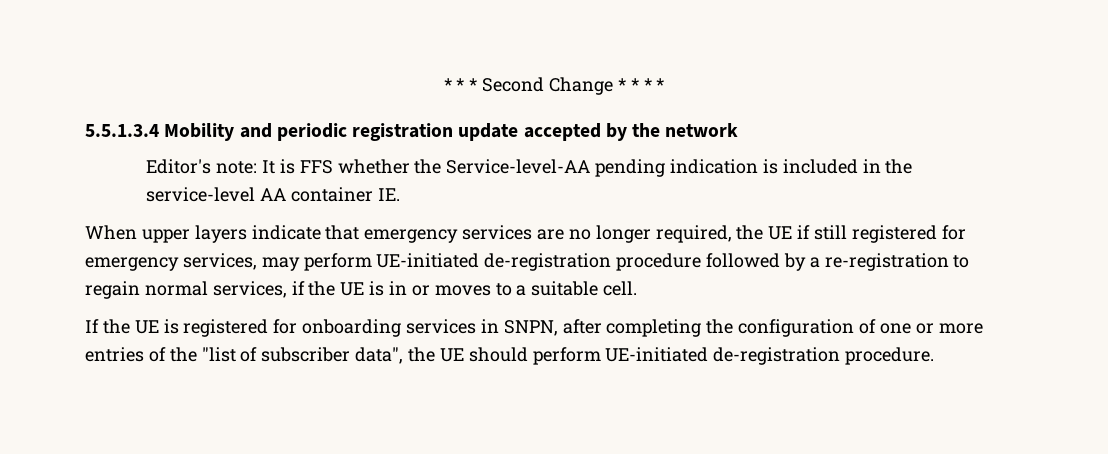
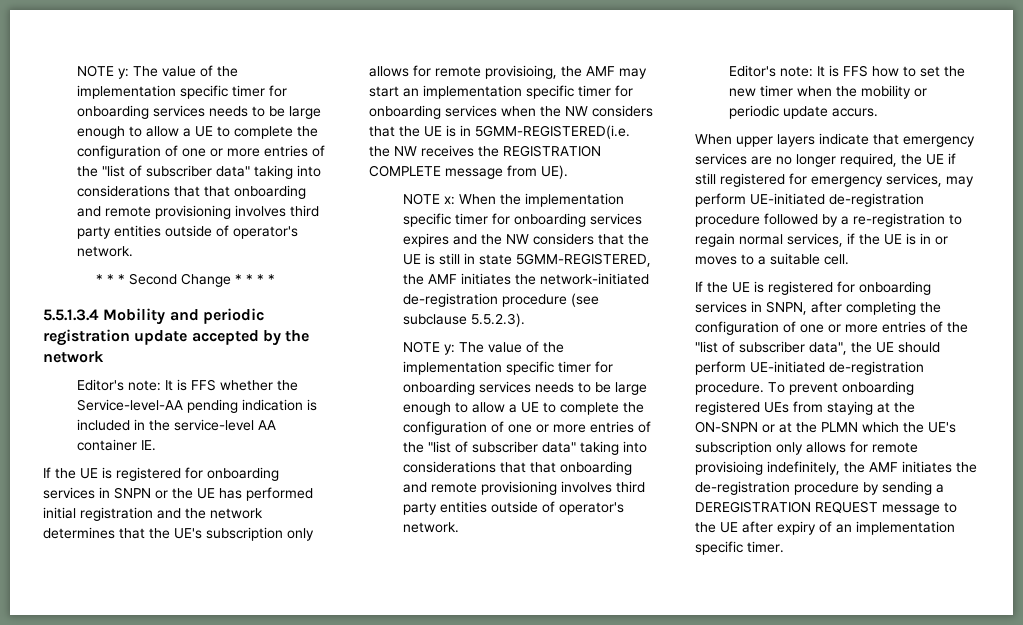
(443, 84) none -> [77,65,239,79] [77,85,288,99] [77,105,322,119] [77,126,319,139] [77,145,326,159] [77,165,322,179] [77,185,307,199] [77,205,320,219] [77,225,299,239] [77,246,134,257] NOTE y: The value of the implementation specific timer for onboarding services needs to be large enough to allow a UE to complete the configuration of one or more entries of the "list of subscriber data" taking into considerations that that onboarding and remote provisioning involves third party entities outside of operator's network. //
(400, 194) none -> [43,467,279,481] [43,487,313,501] [43,507,263,521] [43,527,314,541] [369,65,647,79] [369,85,633,99] [369,105,653,119] [369,125,630,139] [369,145,601,157] [369,165,568,179] [403,193,625,207] [403,213,643,227] [403,233,650,247] [403,253,652,267] [403,273,650,285] [403,293,600,307] [403,313,526,327] [403,341,565,355] [403,361,614,375] [403,381,648,395] [403,402,645,415] [403,421,652,435] [403,441,648,455] [403,461,633,475] [403,481,646,495] [403,501,625,515] [403,522,460,533] [729,65,966,77] [729,85,928,99] [729,105,879,119] // If the UE is registered for onboarding services in SNPN or the UE has performed initial registration and the network determines that the UE's subscription only allows for remote provisioing, the AMF may start an implementation specific timer for onboarding services when the NW considers that the UE is in 5GMM-REGISTERED(i.e. the NW receives the REGISTRATION COMPLETE message from UE). // NOTE x: When the implementation specific timer for onboarding services expires and the NW considers that the UE is still in state 5GMM-REGISTERED, the AMF initiates the network-initiated de-registration procedure (see subclause 5.5.2.3). // NOTE y: The value of the implementation specific timer for onboarding services needs to be large enough to allow a UE to complete the configuration of one or more entries of the "list of subscriber data" taking into considerations that that onboarding and remote provisioning involves third party entities outside of operator's network. // Editor's note: It is FFS how to set the new timer when the mobility or periodic update accurs.
(935, 356) none -> [768,381,914,395] [695,401,915,415] [695,421,956,433] [695,441,918,455] [695,461,977,475] [695,481,944,495] [695,501,957,515] [695,521,955,535] [695,541,784,555] To prevent onboarding registered UEs from staying at the ON-SNPN or at the PLMN which the UE's subscription only allows for remote provisioing indefinitely, the AMF initiates the de-registration procedure by sending a DEREGISTRATION REQUEST message to the UE after expiry of an implementation specific timer.

